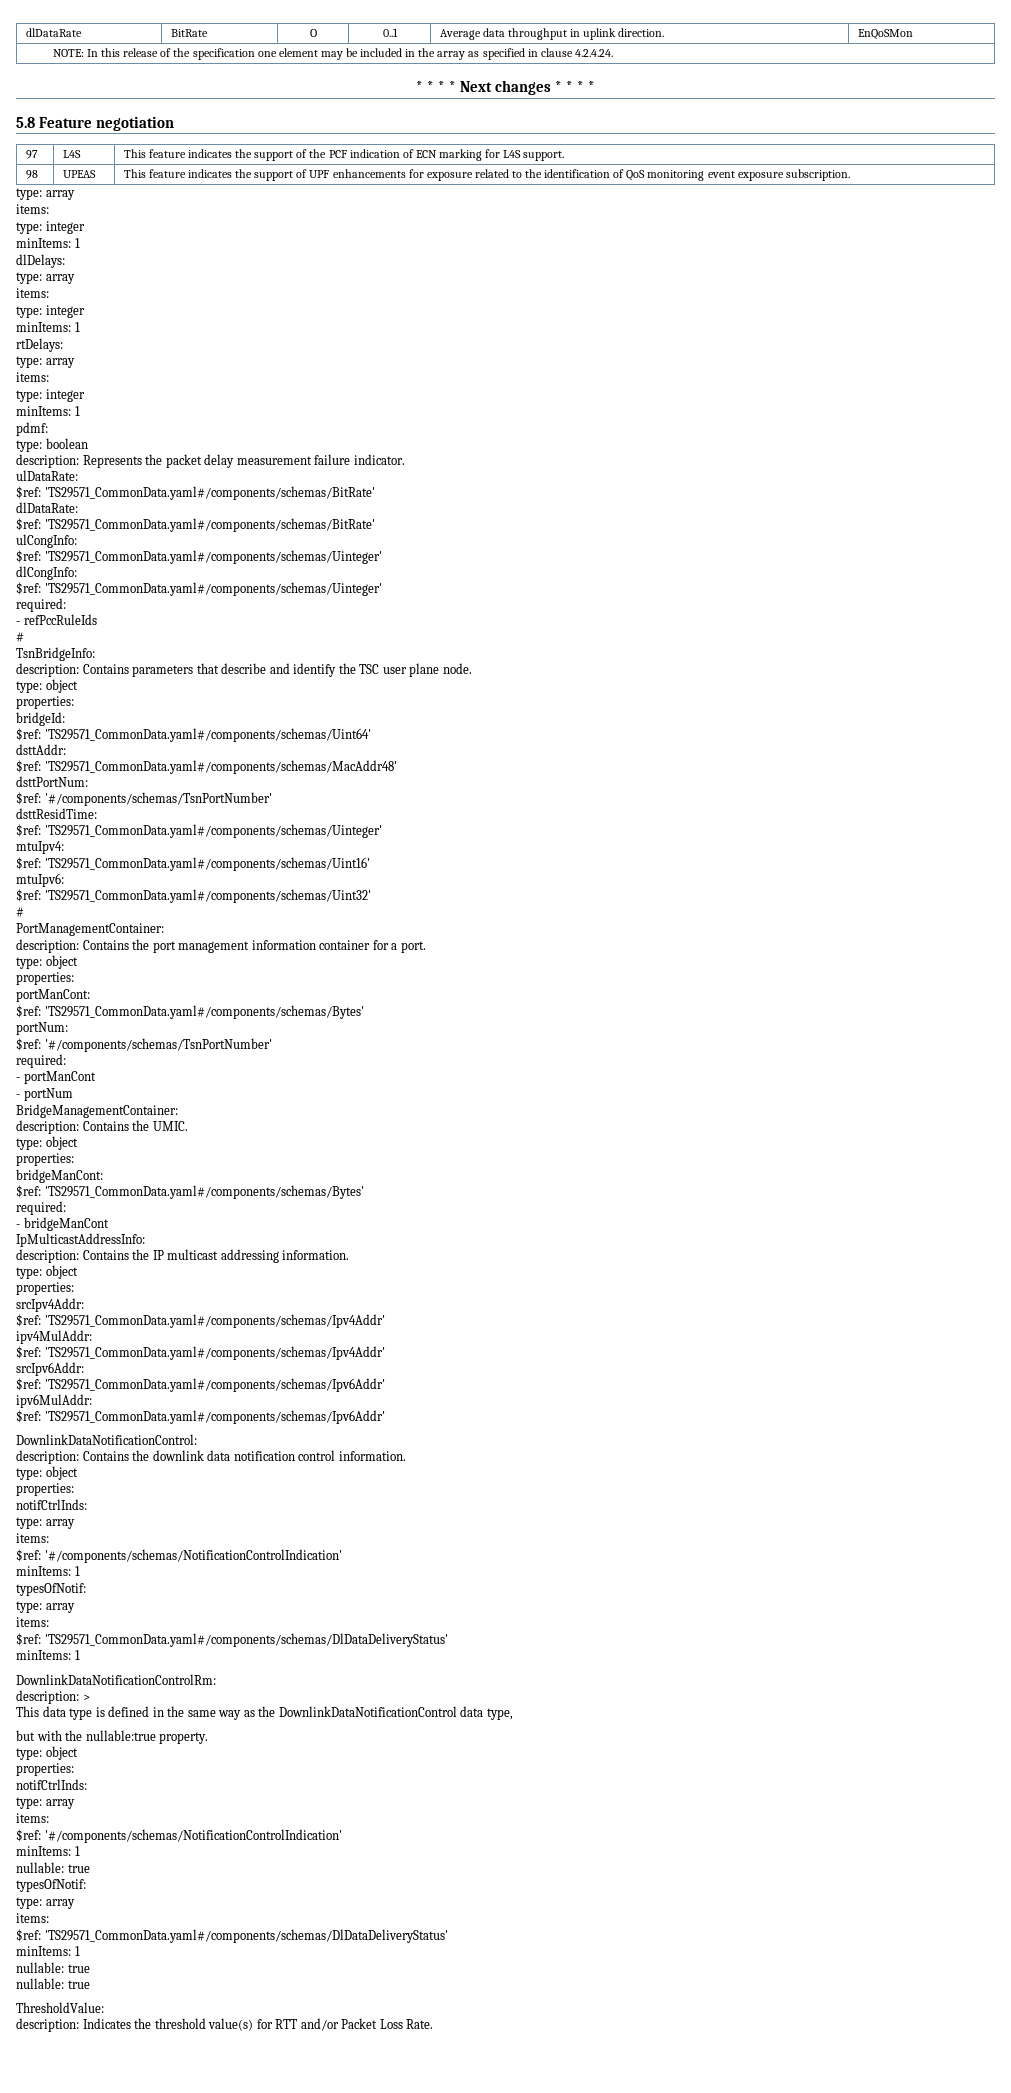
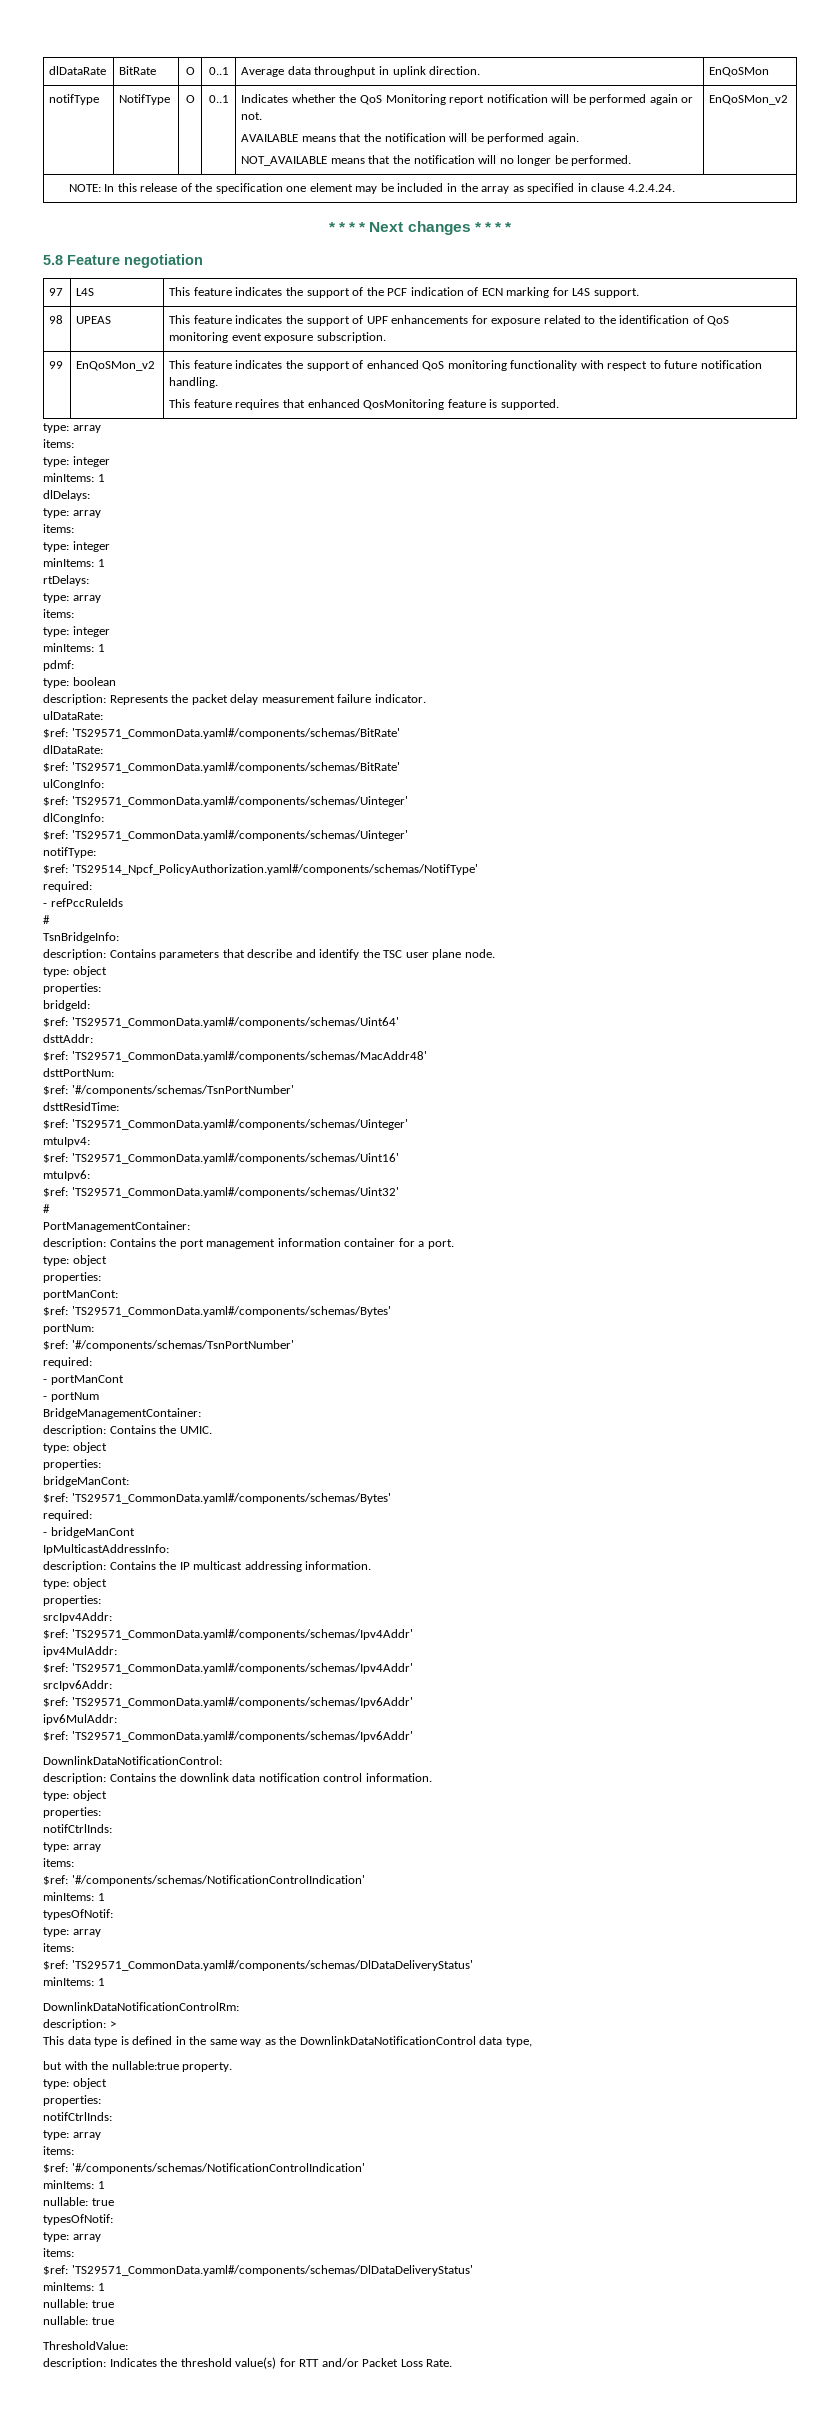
(913, 34) none -> [49,94,100,105] [119,94,171,105] [185,95,195,103] [208,95,229,103] [241,94,694,105] [241,112,263,120] [241,133,579,144] [241,155,632,166] [709,95,789,105] // notifType | NotifType | O | 0..1 | Indicates whether the QoS Monitoring report notification will be performed again or not. // AVAILABLE means that the notification will be performed again. // NOT_AVAILABLE means that the notification will no longer be performed. | EnQoSMon_v2
(850, 175) none -> [49,361,64,369] [76,361,156,371] [169,360,762,371] [169,377,219,388] [169,399,559,410] // 99 | EnQoSMon_v2 | This feature indicates the support of enhanced QoS monitoring functionality with respect to future notification handling. // This feature requires that enhanced QosMonitoring feature is supported.
(382, 589) none -> [43,847,96,858] [43,864,478,875] // notifType: // $ref: 'TS29514_Npcf_PolicyAuthorization.yaml#/components/schemas/NotifType'

